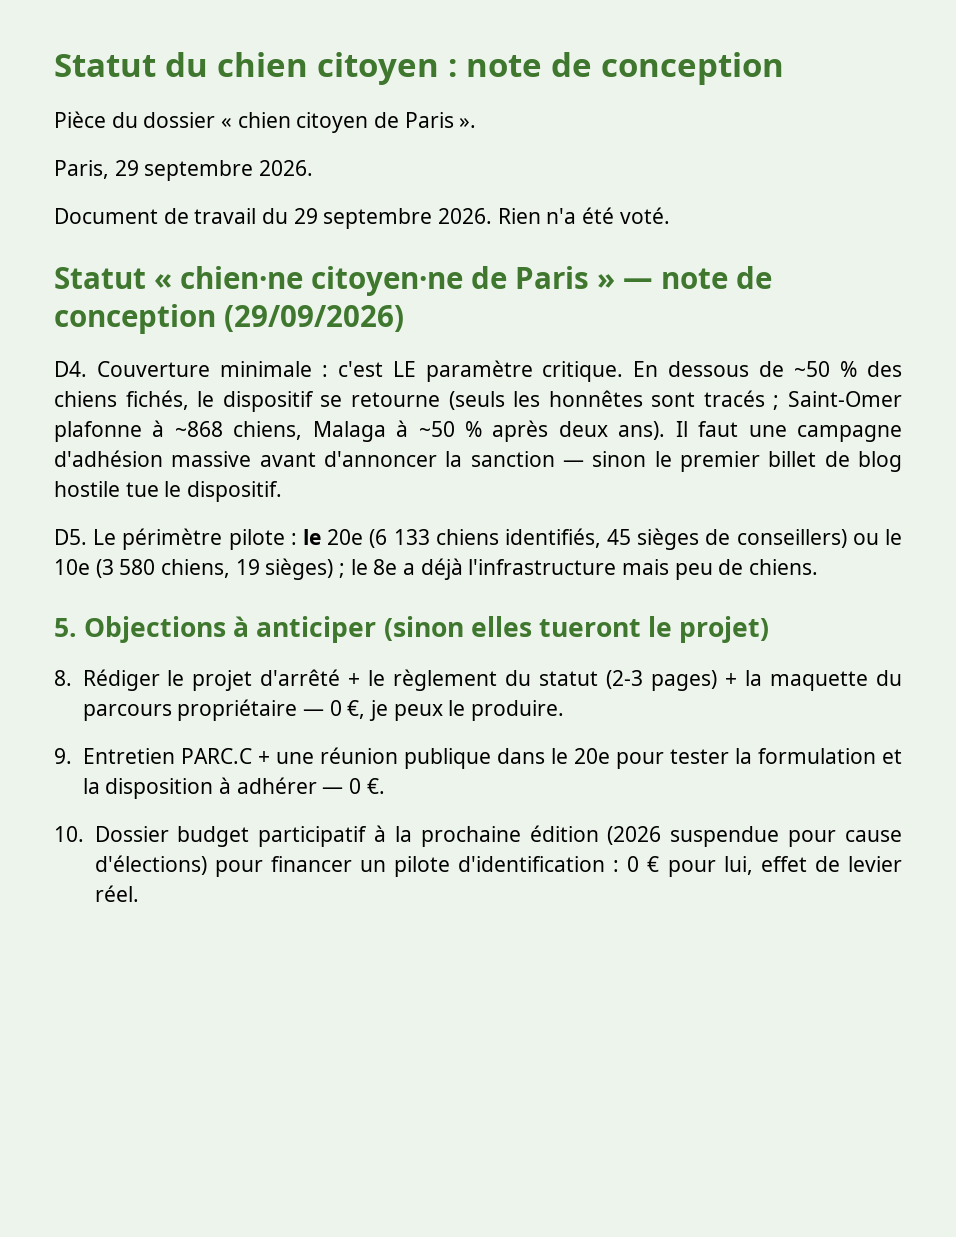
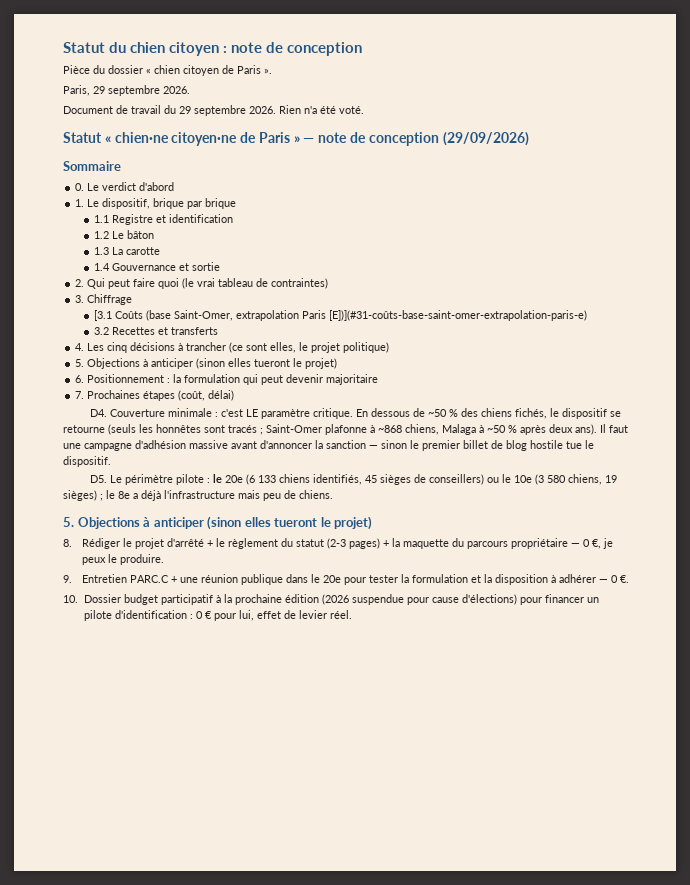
(404, 318) none -> [63,161,121,171] [75,182,175,191] [75,198,237,209] [93,214,233,225] [93,230,154,239] [93,247,160,255] [93,262,220,271] [75,278,329,289] [75,294,133,305] [93,310,587,321] [93,327,218,335] [75,342,390,353] [75,358,338,369] [75,374,379,385] [75,390,235,401] // Sommaire // 0. Le verdict d'abord // 1. Le dispositif, brique par brique // 1.1 Registre et identification // 1.2 Le bâton // 1.3 La carotte // 1.4 Gouvernance et sortie // 2. Qui peut faire quoi (le vrai tableau de contraintes) // 3. Chiffrage // [3.1 Coûts (base Saint-Omer, extrapolation Paris [E])](#31-coûts-base-saint-omer-extrapolation-paris-e) // 3.2 Recettes et transferts // 4. Les cinq décisions à trancher (ce sont elles, le projet politique) // 5. Objections à anticiper (sinon elles tueront le projet) // 6. Positionnement : la formulation qui peut devenir majoritaire // 7. Prochaines étapes (coût, délai)

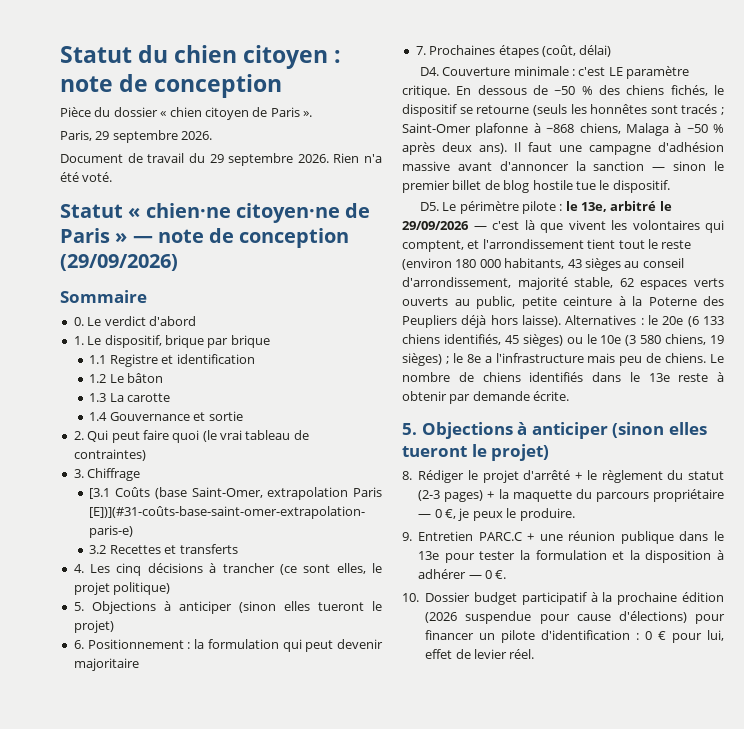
(222, 478) none -> [581,201,672,212] [402,220,724,233] [402,239,692,252] [402,258,684,271] [402,277,724,290] [402,296,724,309] [402,315,658,328] 13e, arbitré le 29/09/2026 — c'est là que vivent les volontaires qui comptent, et l'arrondissement tient tout le reste (environ 180 000 habitants, 43 sièges au conseil d'arrondissement, majorité stable, 62 espaces verts ouverts au public, petite ceinture à la Poterne des Peupliers déjà hors laisse). Alternatives : le
[379,474,484,485] sièges de conseillers) -> [522,334,563,347] sièges)
[141,490,161,501] déjà -> (492, 359) none
(333, 494) none -> [710,354,724,363] [402,372,724,382] [402,391,570,404] Le nombre de chiens identifiés dans le 13e reste à obtenir par demande écrite.
[322,575,341,583] 20e -> [418,551,440,560] 13e

